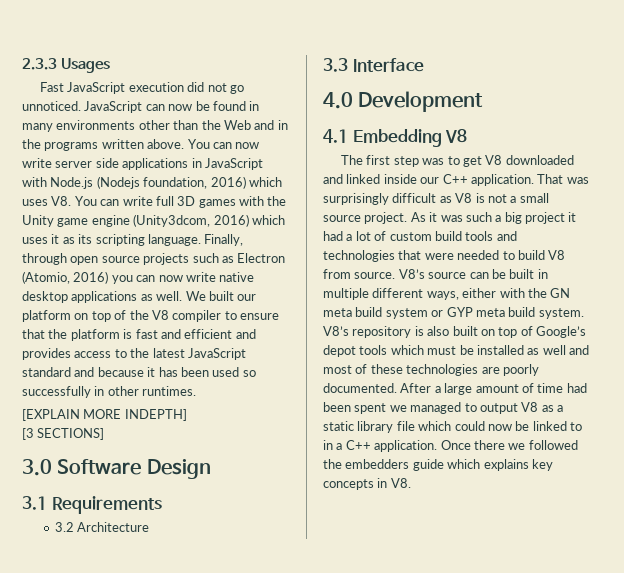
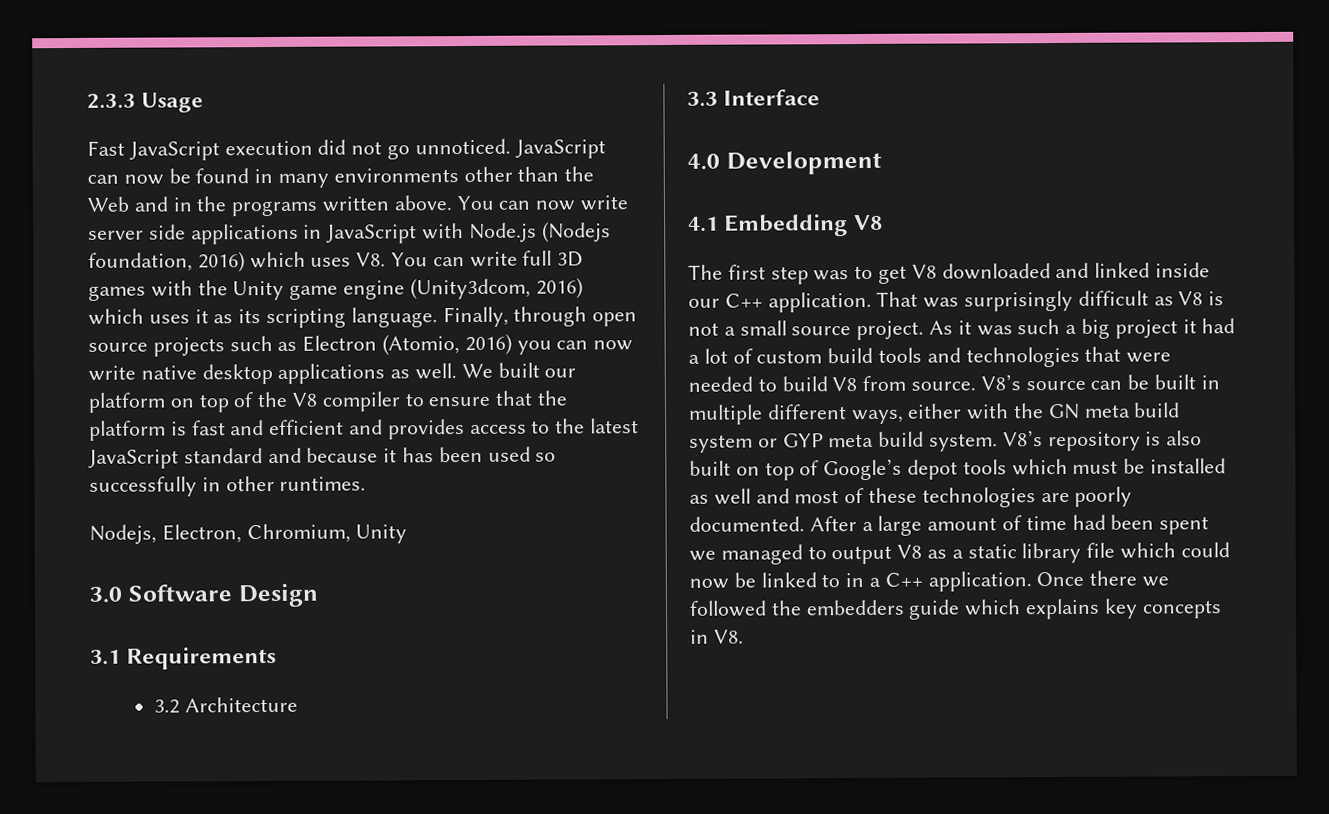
[60,58,110,73] Usages -> [141,92,204,113] Usage
[22,409,187,421] [22,428,105,440] [EXPLAIN MORE INDEPTH] // [3 SECTIONS] -> [89,523,408,545] Nodejs, Electron, Chromium, Unity

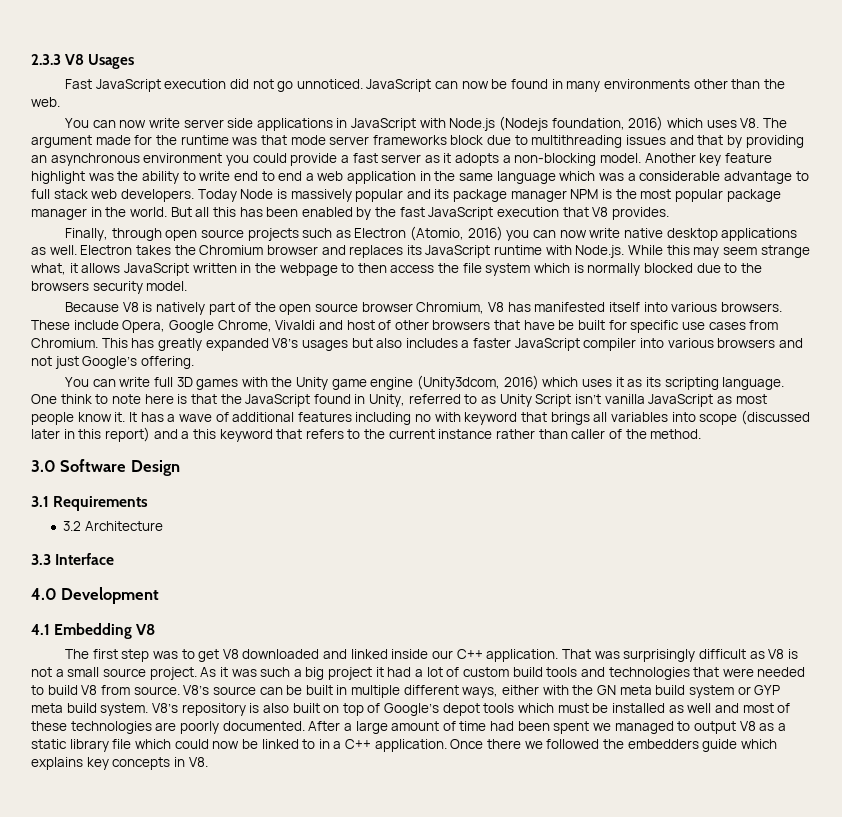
[141,92,204,113] Usage -> [65,54,135,69] V8 Usages
[87,195,453,217] Web and in the programs written above. -> [31,97,60,107] web. //
(387, 259) none -> [762,118,787,128] [31,135,804,148] [31,153,772,166] [31,171,809,184] [31,189,781,202] [31,207,669,220] [64,226,798,241] [31,245,810,258] [31,263,762,276] [31,281,188,294] [64,302,782,315] [31,320,779,333] [31,338,803,351] [31,356,194,369] The argument made for the runtime was that mode server frameworks block due to multithreading issues and that by providing an asynchronous environment you could provide a fast server as it adopts a non-blocking model. Another key feature highlight was the ability to write end to end a web application in the same language which was a considerable advantage to full stack web developers. Today Node is massively popular and its package manager NPM is the most popular package manager in the world. But all this has been enabled by the fast JavaScript execution that V8 provides. // Finally, through open source projects such as Electron (Atomio, 2016) you can now write native desktop applications as well. Electron takes the Chromium browser and replaces its JavaScript runtime with Node.js. While this may seem strange what, it allows JavaScript written in the webpage to then access the file system which is normally blocked due to the browsers security model. // Because V8 is natively part of the open source browser Chromium, V8 has manifested itself into various browsers. These include Opera, Google Chrome, Vivaldi and host of other browsers that have be built for specific use cases from Chromium. This has greatly expanded V8’s usages but also includes a faster JavaScript compiler into various browsers and not just Google’s offering. //
[442,306,638,328] [88,333,634,357] [88,362,577,385] [88,390,568,413] [89,418,640,441] [88,446,557,469] [89,475,367,497] [89,523,408,545] Finally, through open source projects such as Electron (Atomio, 2016) you can now write native desktop applications as well. We built our platform on top of the V8 compiler to ensure that the platform is fast and efficient and provides access to the latest JavaScript standard and because it has been used so successfully in other runtimes. // Nodejs, Electron, Chromium, Unity -> [31,394,767,407] [31,410,810,425] [31,427,702,442] One think to note here is that the JavaScript found in Unity, referred to as Unity Script isn’t vanilla JavaScript as most people know it. It has a wave of additional features including no with keyword that brings all variables into scope (discussed later in this report) and a this keyword that refers to the current instance rather than caller of the method.

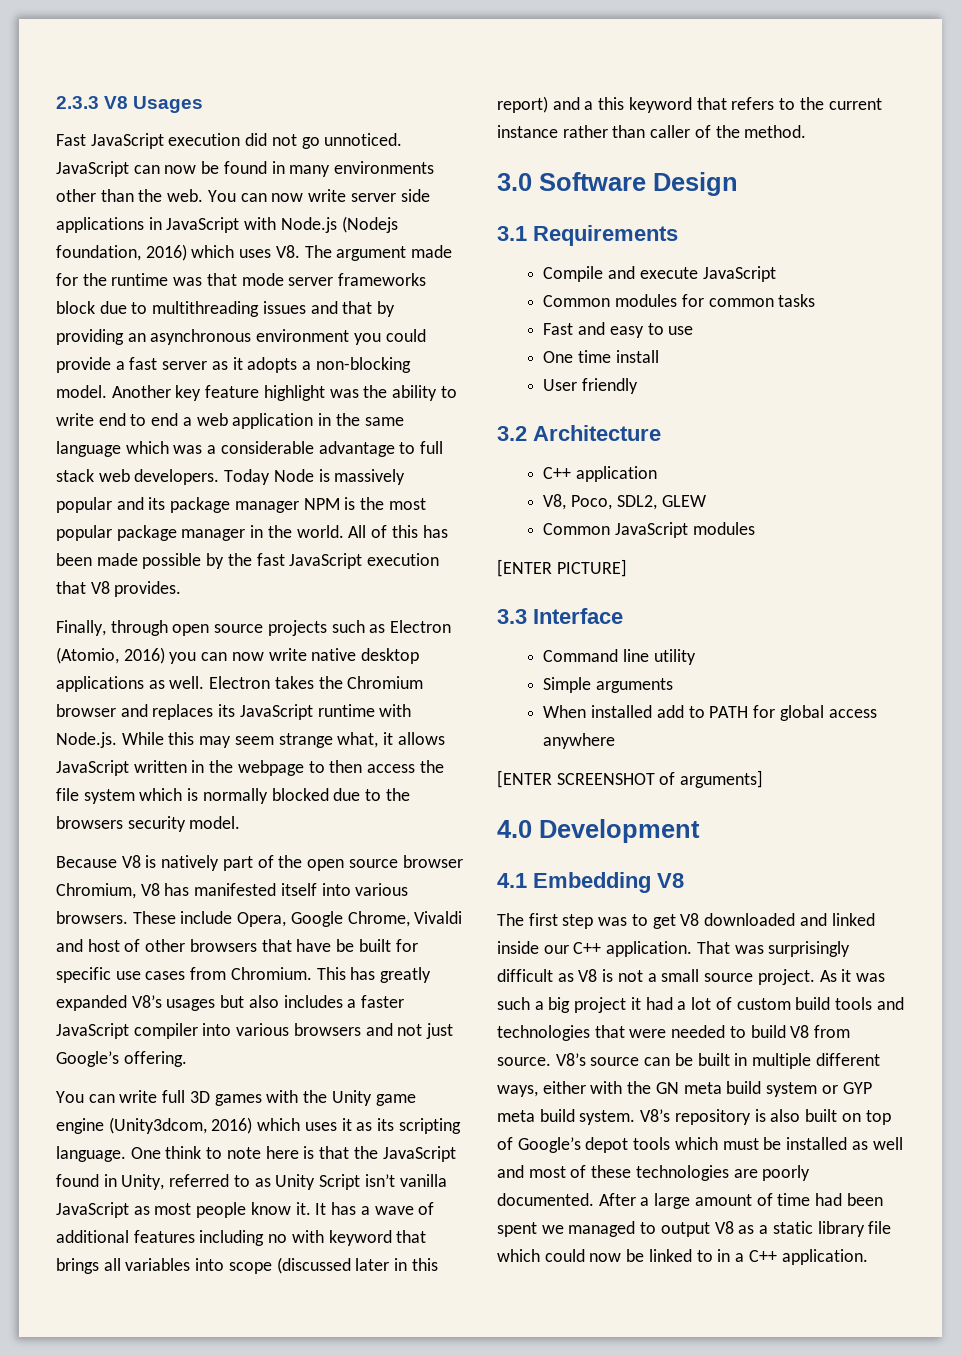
(60, 102) // -> (204, 195) none
[170,207,210,217] But all -> [348,525,388,538] All of
[301,207,353,217] enabled -> [96,553,202,569] made possible
[63,521,163,531] [31,553,115,565] 3.2 Architecture // 3.3 Interface -> [543,266,776,282] [543,294,816,307] [543,322,694,338] [543,350,659,363] [543,378,639,394] [497,425,661,441] [543,466,658,482] [543,494,706,510] [543,522,755,538] [497,559,627,577] [497,608,623,624] [543,649,696,665] [543,677,674,693] [543,705,877,721] [543,733,616,749] [497,770,764,788] Compile and execute JavaScript // Common modules for common tasks // Fast and easy to use // One time install // User friendly // 3.2 Architecture // C++ application // V8, Poco, SDL2, GLEW // Common JavaScript modules // [ENTER PICTURE] // 3.3 Interface // Command line utility // Simple arguments // When installed add to PATH for global access anywhere // [ENTER SCREENSHOT of arguments]
[450,739,777,752] [31,757,208,770] Once there we followed the embedders guide which explains key concepts in V8. -> (868, 1257) none

